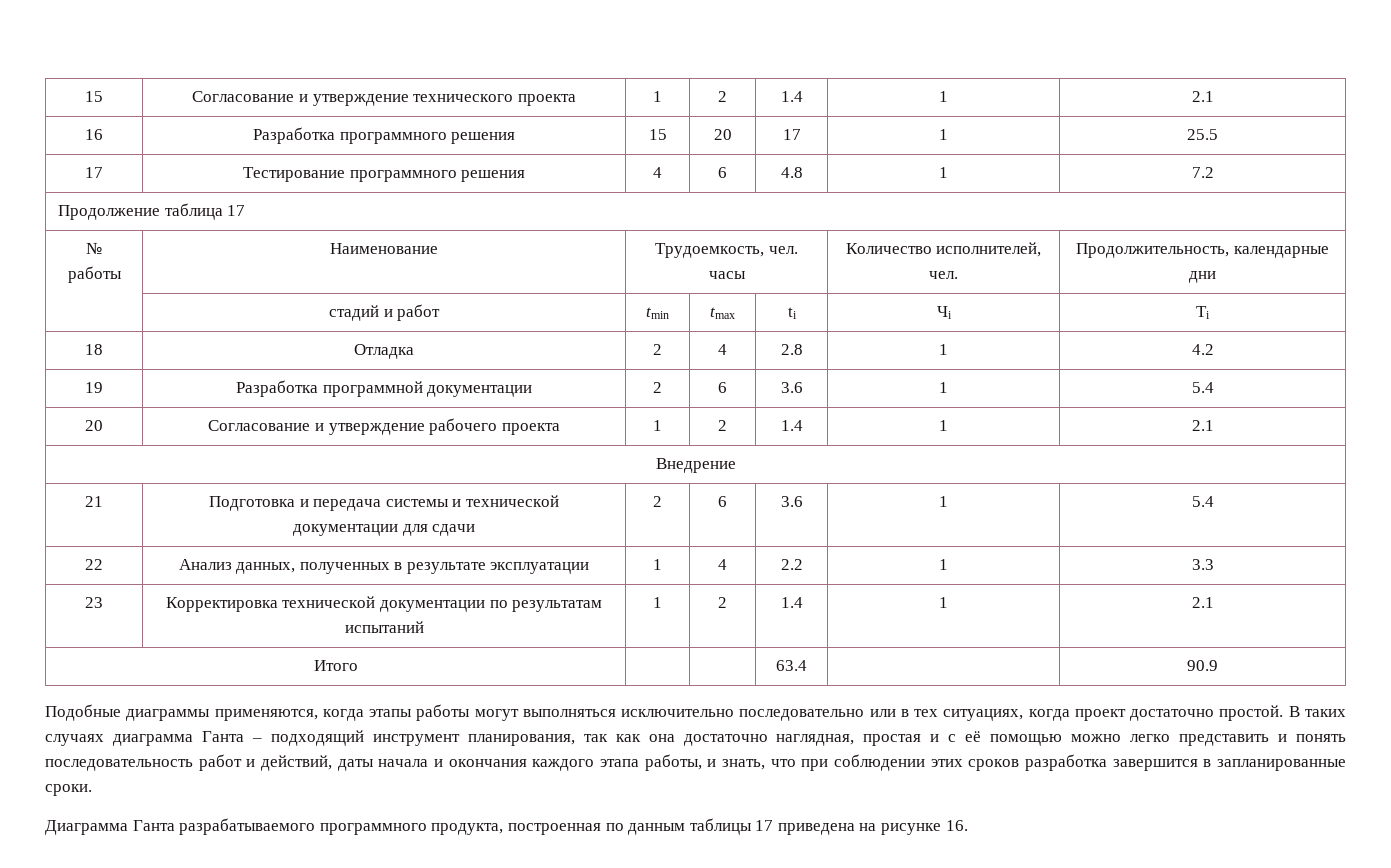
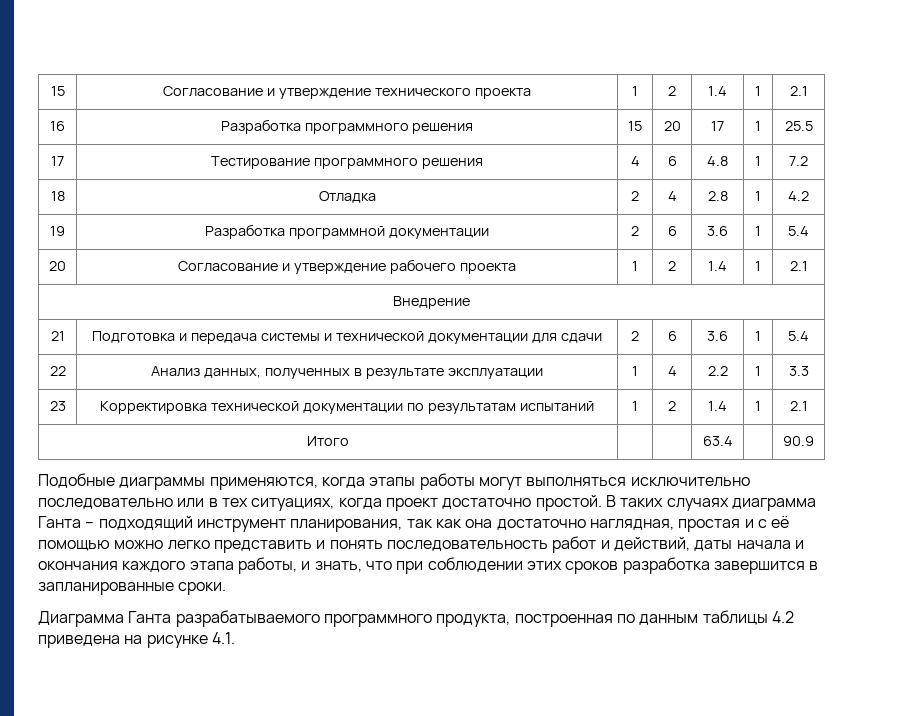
[58,203,246,220] [86,242,102,254] [67,266,122,283] [330,243,438,254] [655,243,798,258] [708,271,746,279] [845,242,1042,257] [929,271,958,279] [1076,243,1329,258] [1189,271,1216,283] [328,304,441,321] [646,307,669,319] [710,307,735,319] [787,307,797,319] [936,306,952,319] [1196,306,1210,319] // Продолжение таблица 17 // № работы | Наименование | Трудоемкость, чел. часы | Количество исполнителей, чел. | Продолжительность, календарные дни // | стадий и работ | tmin | tmax | ti | Чi | Тi -> (808, 161) none
[755,820,774,831] 17 -> [771,611,794,623] 4.2
[945,820,968,831] 16. -> [211,632,235,644] 4.1.

